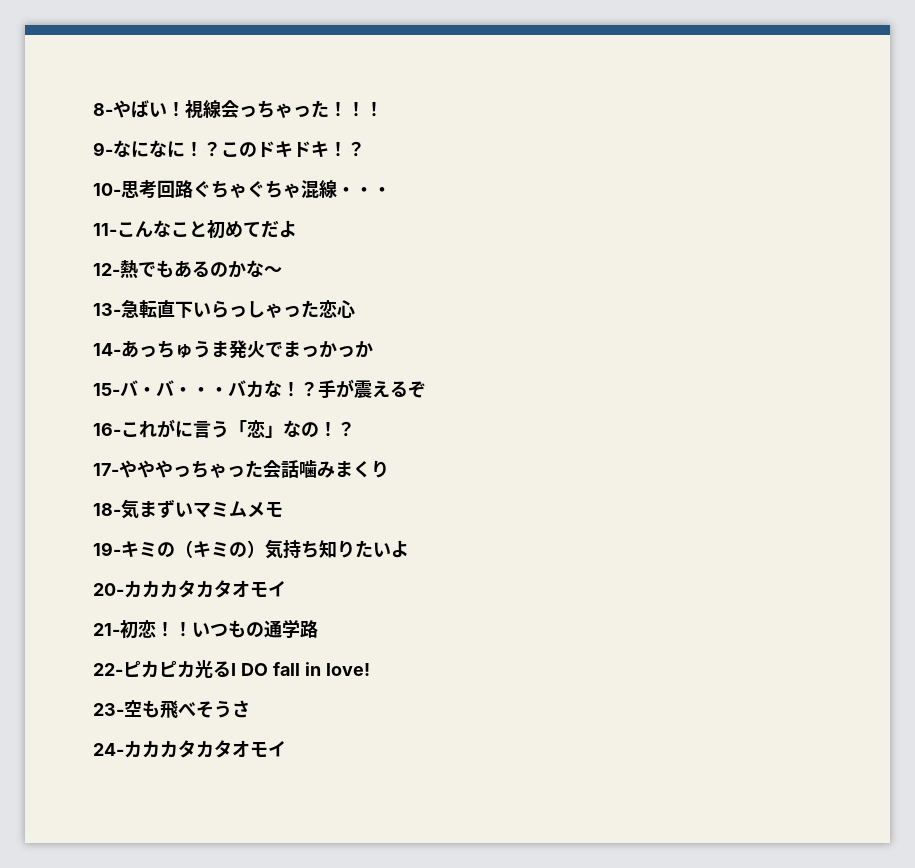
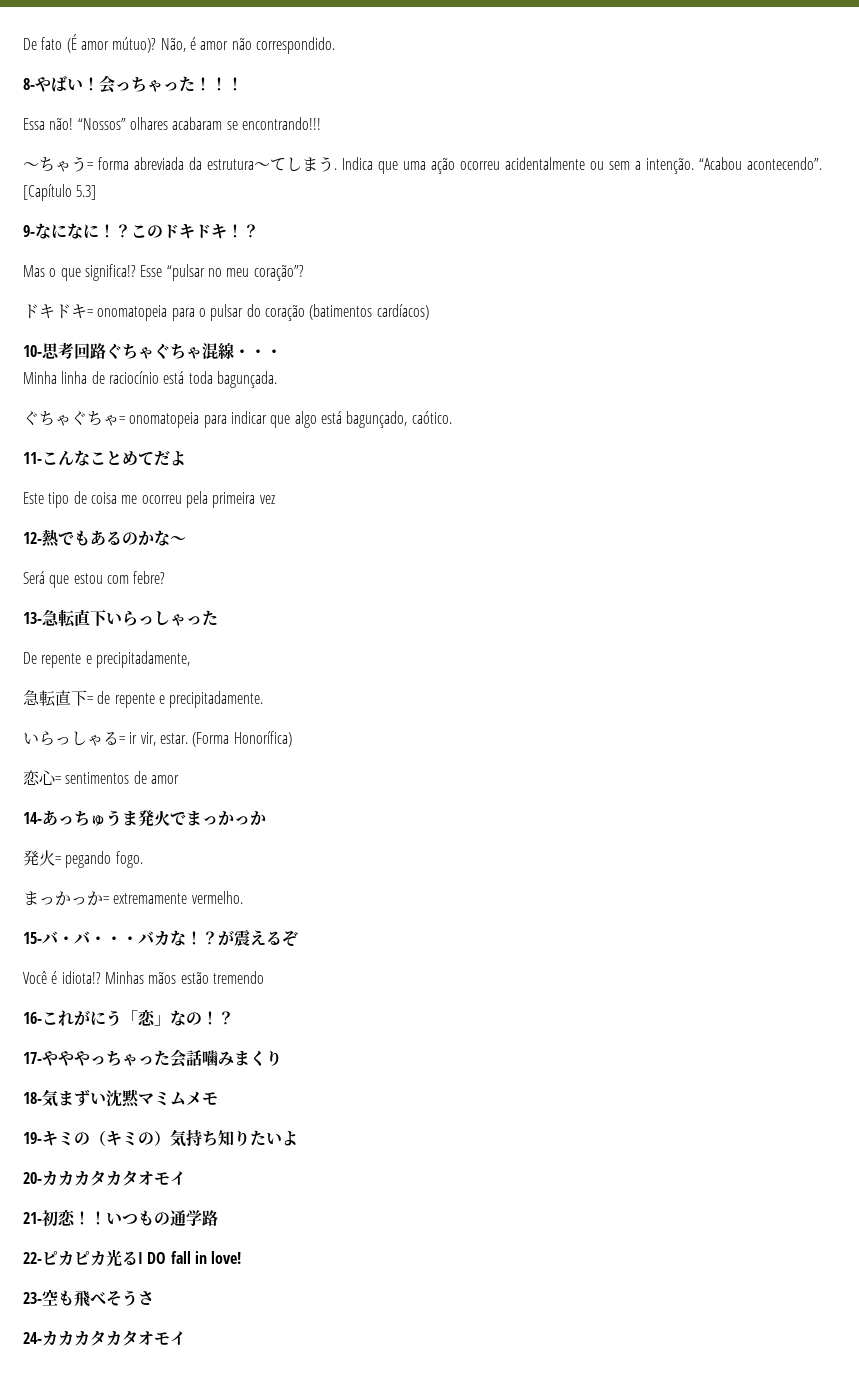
(93, 109) none -> [23,34,335,54] De fato (É amor mútuo)? Não, é amor não correspondido. //
[185,100,221,118] 視線 -> (99, 84) none
(383, 109) none -> [23,117,321,130] [23,156,822,174] [23,184,97,201] // Essa não! “Nossos” olhares acabaram se encontrando!!! // ～ちゃう= forma abreviada da estrutura～てしまう. Indica que uma ação ocorreu acidentalmente ou sem a intenção. “Acabou acontecendo”. [Capítulo 5.3]
(365, 149) none -> [23,264,304,281] [23,304,429,321] // Mas o que significa!? Esse “pulsar no meu coração”? // ドキドキ= onomatopeia para o pulsar do coração (batimentos cardíacos)
(391, 191) none -> [23,371,277,388] [23,411,452,428] // Minha linha de raciocínio está toda bagunçada. // ぐちゃぐちゃ= onomatopeia para indicar que algo está bagunçado, caótico.
[207,220,225,239] 初 -> (122, 458) none
(297, 229) none -> [23,491,275,508] // Este tipo de coisa me ocorreu pela primeira vez
(282, 271) none -> [23,571,166,588] // Será que estou com febre?
[319,300,355,318] 恋心 -> [23,651,190,668] [23,690,264,708] [23,731,292,747] [23,770,179,786] // De repente e precipitadamente, // 急転直下= de repente e precipitadamente. // いらっしゃる= ir vir, estar. (Forma Honorífica) // 恋心= sentimentos de amor
(373, 349) none -> [23,850,143,868] [23,891,243,906] // 発火= pegando fogo. // まっかっか= extremamente vermelho.
[318,380,336,399] 手 -> (218, 938) none
(426, 389) none -> [23,971,264,984] // Você é idiota!? Minhas mãos estão tremendo
[193,421,211,438] 言 -> (106, 1018) none
(193, 509) none -> [106,1089,139,1107] 沈黙

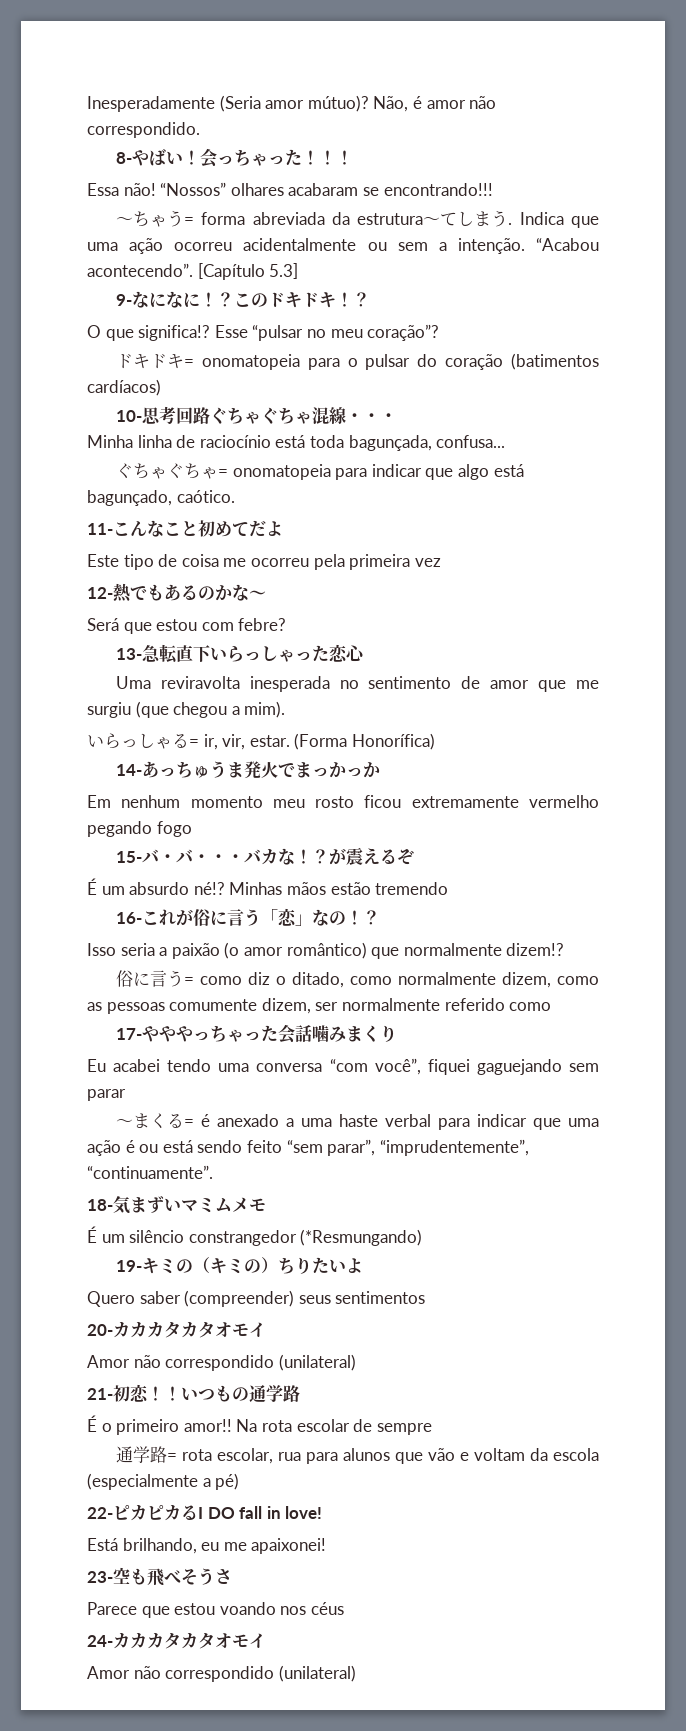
[23,34,77,53] De fato (É -> [87,95,261,112] Inesperadamente (Seria
[23,265,57,277] Mas o -> [87,325,101,338] O
[216,371,277,388] bagunçada. -> [348,435,506,451] bagunçada, confusa...
(122, 458) none -> [198,520,215,537] 初
[23,651,190,668] [23,690,264,708] // De repente e precipitadamente, // 急転直下= de repente e precipitadamente. -> [328,644,366,663] [115,676,599,692] [87,701,286,718] 恋心 // Uma reviravolta inesperada no sentimento de amor que me surgiu (que chegou a mim).
[129,732,138,744] ir -> [203,734,218,750] ir,
[23,770,179,786] // 恋心= sentimentos de amor -> (435, 741) none
[23,850,143,868] [23,891,243,906] 発火= pegando fogo. // まっかっか= extremamente vermelho. -> [87,795,599,808] [87,821,192,837] Em nenhum momento meu rosto ficou extremamente vermelho pegando fogo
[23,971,101,984] Você é idiota!? -> [87,878,225,895] É um absurdo né!?
[90,1011,106,1026] に -> [192,909,244,926] 俗に言
(234, 1018) none -> [87,942,565,959] [115,970,599,988] [87,998,552,1014] // Isso seria a paixão (o amor romântico) que normalmente dizem!? // 俗に言う= como diz o ditado, como normalmente dizem, como as pessoas comumente dizem, ser normalmente referido como
(282, 1058) none -> [87,1058,599,1075] [87,1089,126,1101] [115,1113,599,1130] [87,1139,529,1156] [87,1165,213,1179] // Eu acabei tendo uma conversa “com você”, fiquei gaguejando sem parar // ～まくる= é anexado a uma haste verbal para indicar que uma ação é ou está sendo feito “sem parar”, “imprudentemente”, “continuamente”.
[106,1089,139,1107] 沈黙 -> (181, 1205) none
(218, 1098) none -> [87,1226,423,1246] // É um silêncio constrangedor (*Resmungando)
[170,1129,234,1147] 気持ち知 -> [277,1257,295,1274] ち
(298, 1138) none -> [87,1290,426,1307] // Quero saber (compreender) seus sentimentos
(186, 1178) none -> [87,1354,356,1371] // Amor não correspondido (unilateral)
(218, 1218) none -> [87,1415,432,1435] [115,1446,599,1464] [87,1473,240,1490] // É o primeiro amor!! Na rota escolar de sempre // 通学路= rota escolar, rua para alunos que vão e voltam da escola (especialmente a pé)
[106,1249,122,1267] 光 -> (181, 1512) none
(242, 1257) none -> [87,1538,327,1554] // Está brilhando, eu me apaixonei!
(154, 1298) none -> [87,1602,344,1618] // Parece que estou voando nos céus
(186, 1338) none -> [87,1665,356,1682] // Amor não correspondido (unilateral)

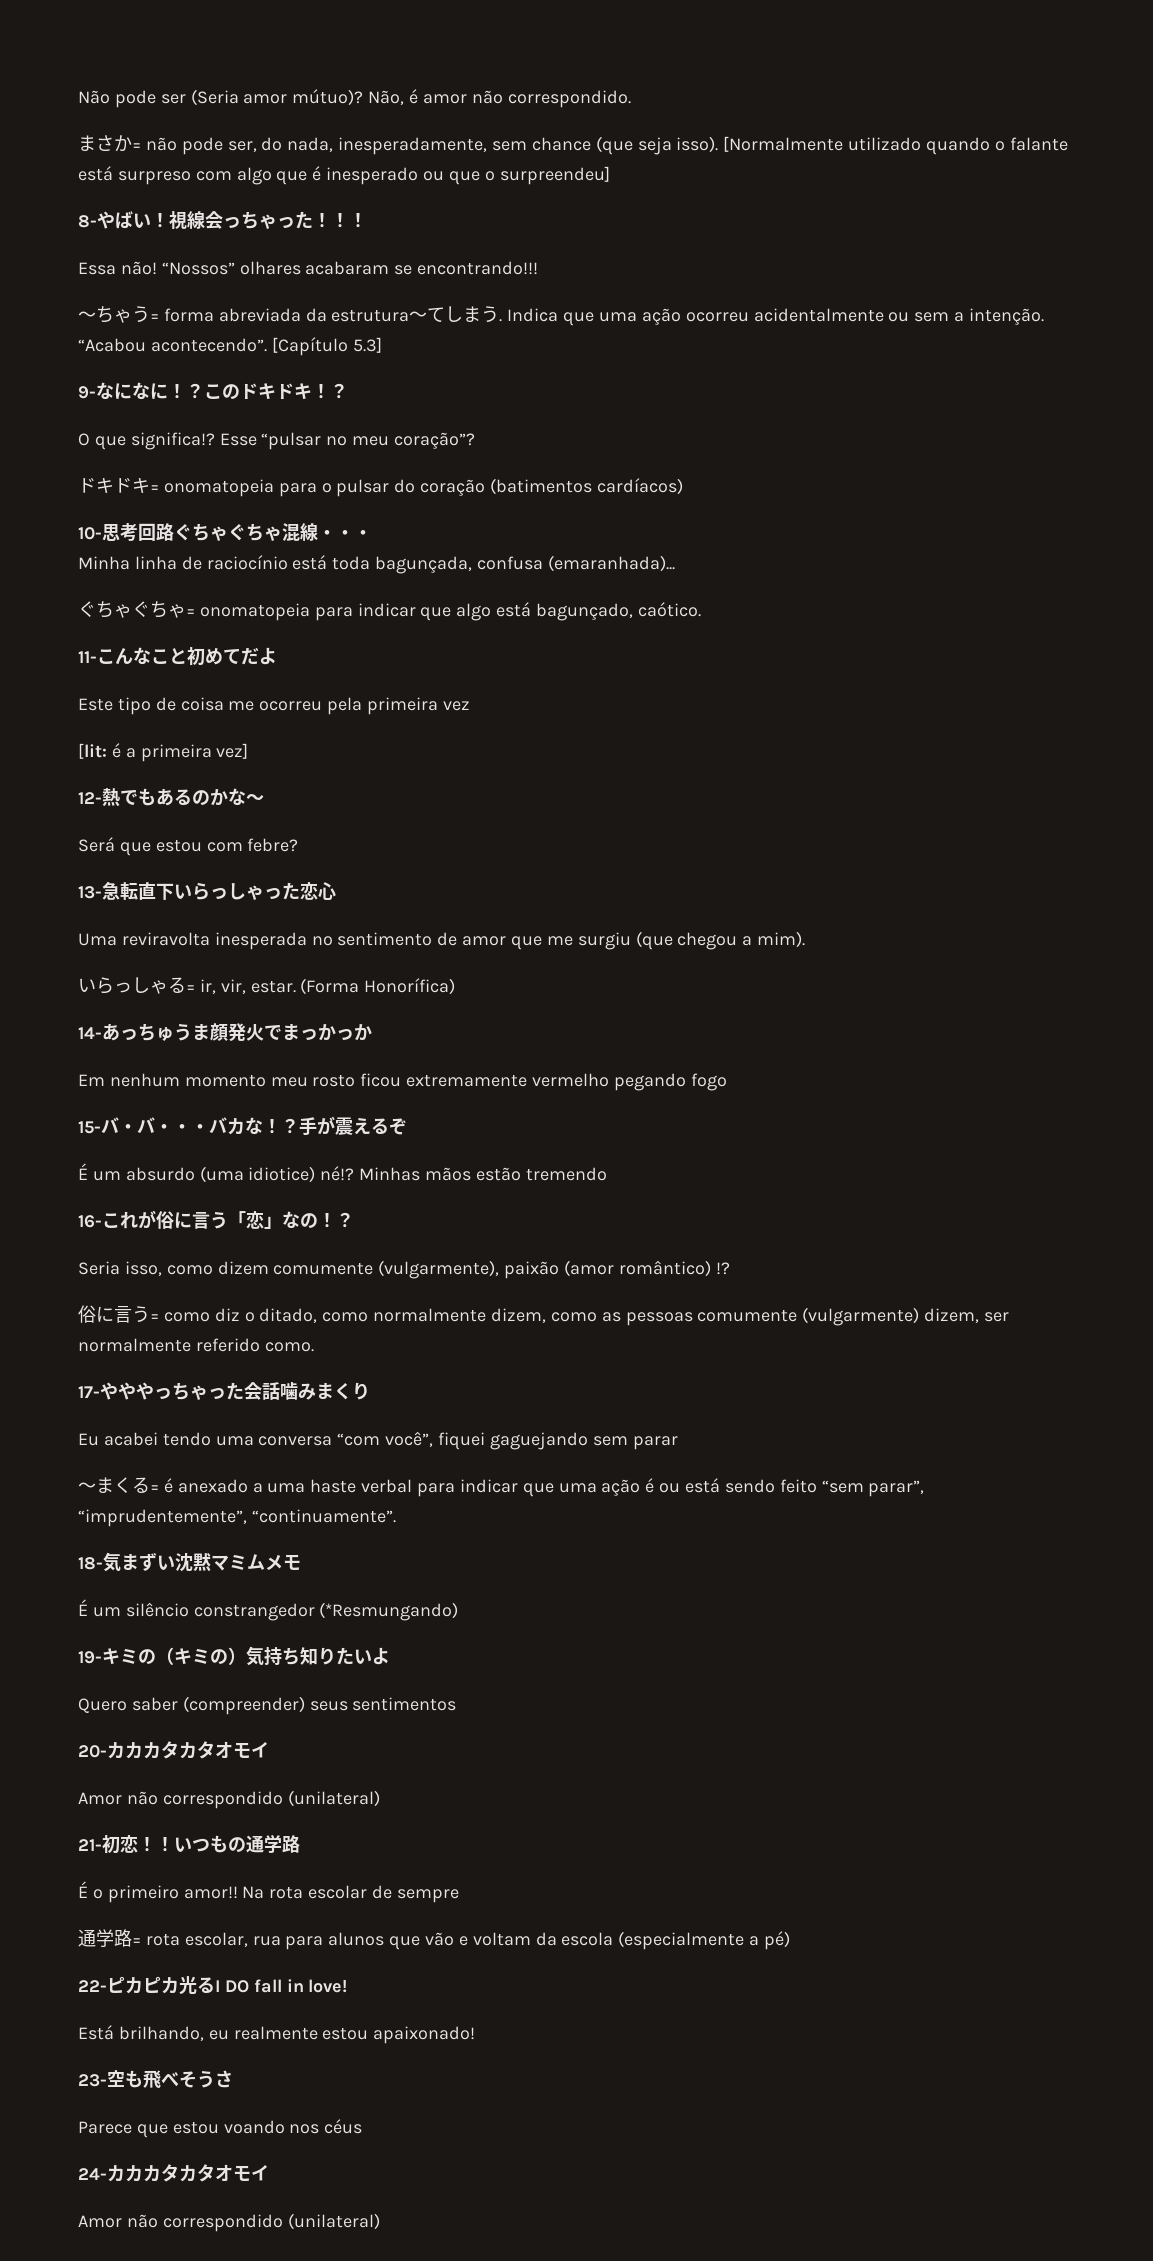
[87,96,215,112] Inesperadamente -> [78,90,186,108] Não pode ser
(200, 130) none -> [78,135,1068,155] [78,166,610,185] // まさか= não pode ser, do nada, inesperadamente, sem chance (que seja isso). [Normalmente utilizado quando o falante está surpreso com algo que é inesperado ou que o surpreendeu]
(200, 157) none -> [169,211,205,229] 視線
[436,435,506,448] confusa... -> [477,555,675,572] confusa (emaranhada)...
(441, 562) none -> [78,743,249,762] // [lit: é a primeira vez]
(244, 770) none -> [210,1023,228,1041] 顔
(329, 856) none -> [299,1117,317,1136] 手
(190, 888) none -> [199,1166,316,1183] (uma idiotice)
[87,942,565,959] Isso seria a paixão (o amor romântico) que normalmente dizem!? -> [78,1260,730,1279] Seria isso, como dizem comumente (vulgarmente), paixão (amor romântico) !?
(258, 1005) none -> [802,1307,920,1326] (vulgarmente)
[509,1002,552,1011] como -> [264,1342,314,1352] como.
(181, 1205) none -> [175,1553,211,1572] 沈黙
[277,1257,295,1274] ち -> [246,1646,318,1666] 気持ち知
(181, 1512) none -> [179,1976,197,1995] 光
[223,1538,327,1554] me apaixonei! -> [233,2026,476,2044] realmente estou apaixonado!

